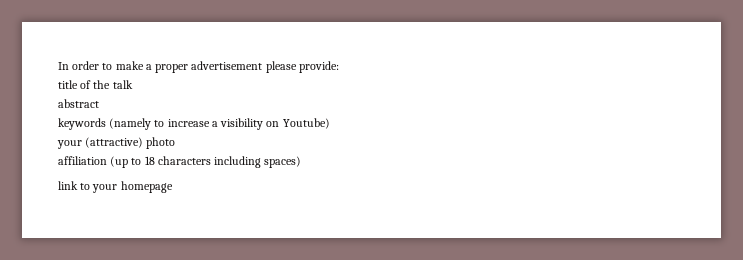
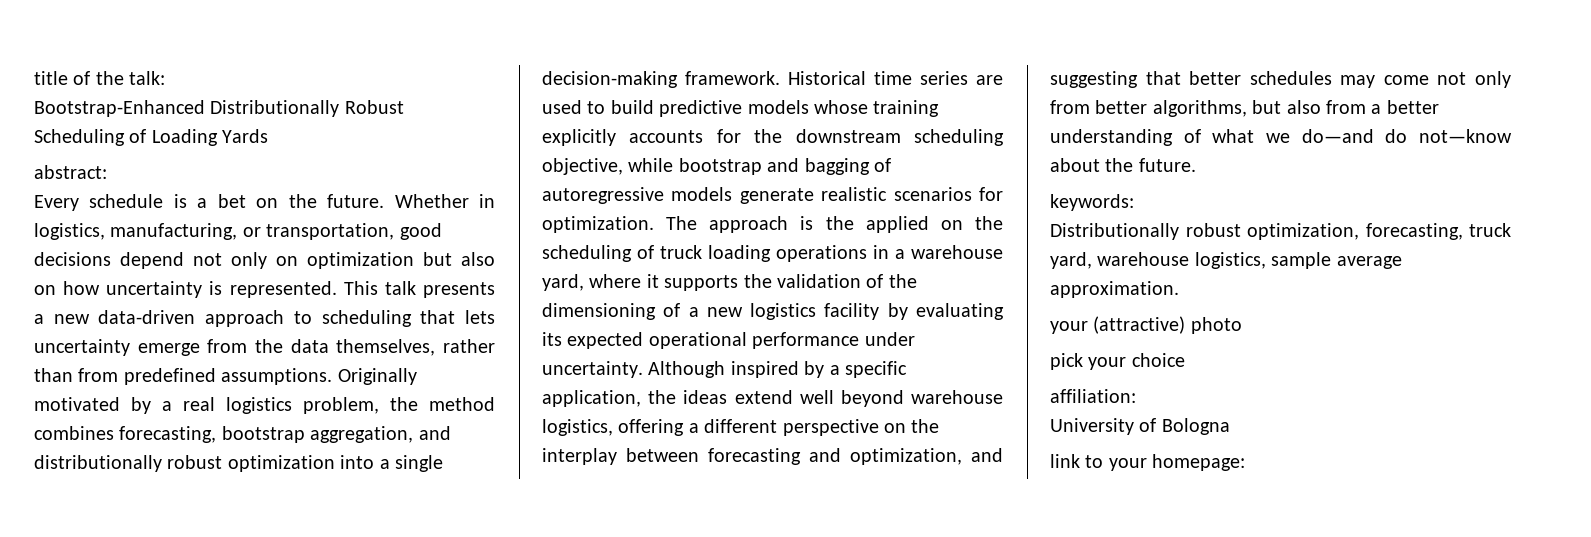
[58,61,339,73] [58,80,133,89] [58,99,99,108] [58,118,330,130] [57,137,176,149] [58,156,302,168] In order to make a proper advertisement please provide: // title of the talk // abstract // keywords (namely to increase a visibility on Youtube) // your (attractive) photo // affiliation (up to 18 characters including spaces) -> [34,71,166,85] [34,100,404,117] [34,129,269,146] [34,165,107,179] [34,194,496,211] [34,223,442,240] [34,252,495,269] [34,281,496,298] [34,310,495,327] [34,339,496,356] [34,368,417,385] [34,397,495,414] [34,426,451,443] [34,455,443,472] [542,71,1003,88] [542,100,940,117] [542,129,1004,146] [542,158,891,175] [542,187,1003,204] [542,216,1004,233] [542,245,1003,262] [542,274,917,291] [542,303,1004,320] [542,332,915,349] [542,361,907,378] [542,390,1003,407] [542,419,940,436] [542,448,1003,465] [1050,71,1511,88] [1050,100,1439,117] [1050,129,1512,146] [1050,158,1196,172] [1050,194,1134,211] [1050,223,1511,240] [1050,252,1402,269] [1050,281,1179,298] [1050,316,1242,334] [1050,353,1185,370] [1050,389,1136,403] [1050,418,1230,435] title of the talk: // Bootstrap-Enhanced Distributionally Robust Scheduling of Loading Yards // abstract: // Every schedule is a bet on the future. Whether in logistics, manufacturing, or transportation, good decisions depend not only on optimization but also on how uncertainty is represented. This talk presents a new data-driven approach to scheduling that lets uncertainty emerge from the data themselves, rather than from predefined assumptions. Originally motivated by a real logistics problem, the method combines forecasting, bootstrap aggregation, and distributionally robust optimization into a single decision-making framework. Historical time series are used to build predictive models whose training explicitly accounts for the downstream scheduling objective, while bootstrap and bagging of autoregressive models generate realistic scenarios for optimization. The approach is the applied on the scheduling of truck loading operations in a warehouse yard, where it supports the validation of the dimensioning of a new logistics facility by evaluating its expected operational performance under uncertainty. Although inspired by a specific application, the ideas extend well beyond warehouse logistics, offering a different perspective on the interplay between forecasting and optimization, and suggesting that better schedules may come not only from better algorithms, but also from a better understanding of what we do—and do not—know about the future. // keywords: // Distributionally robust optimization, forecasting, truck yard, warehouse logistics, sample average approximation. // your (attractive) photo // pick your choice // affiliation: // University of Bologna
[120,181,173,193] homepage -> [1152,454,1246,471] homepage:

